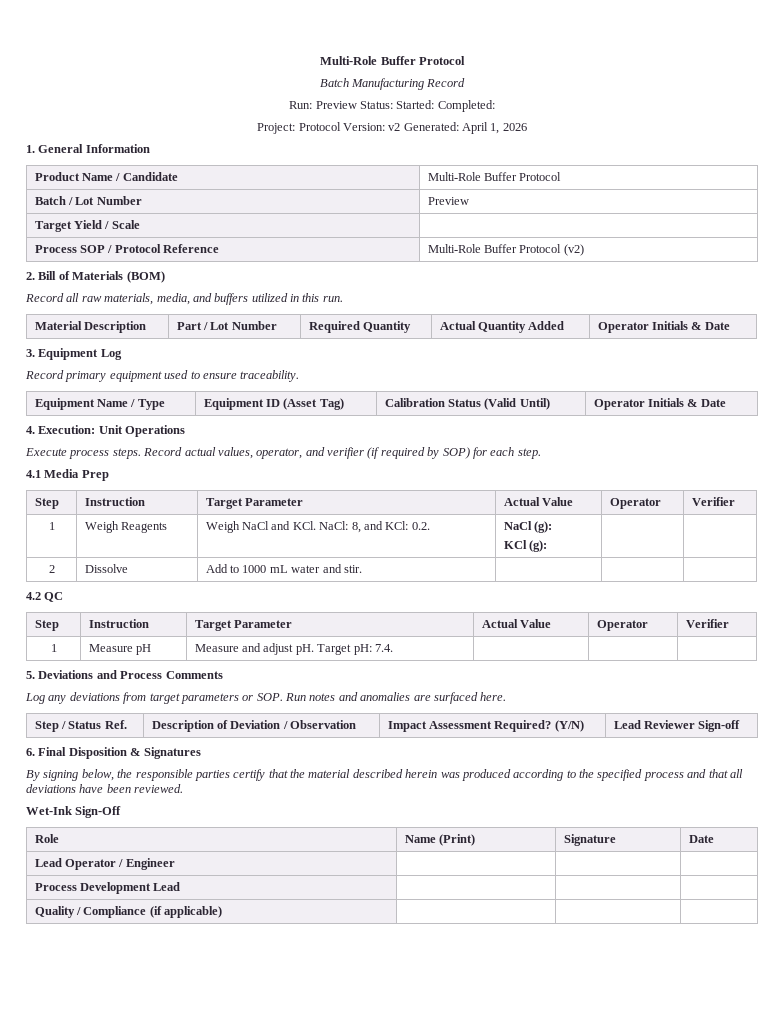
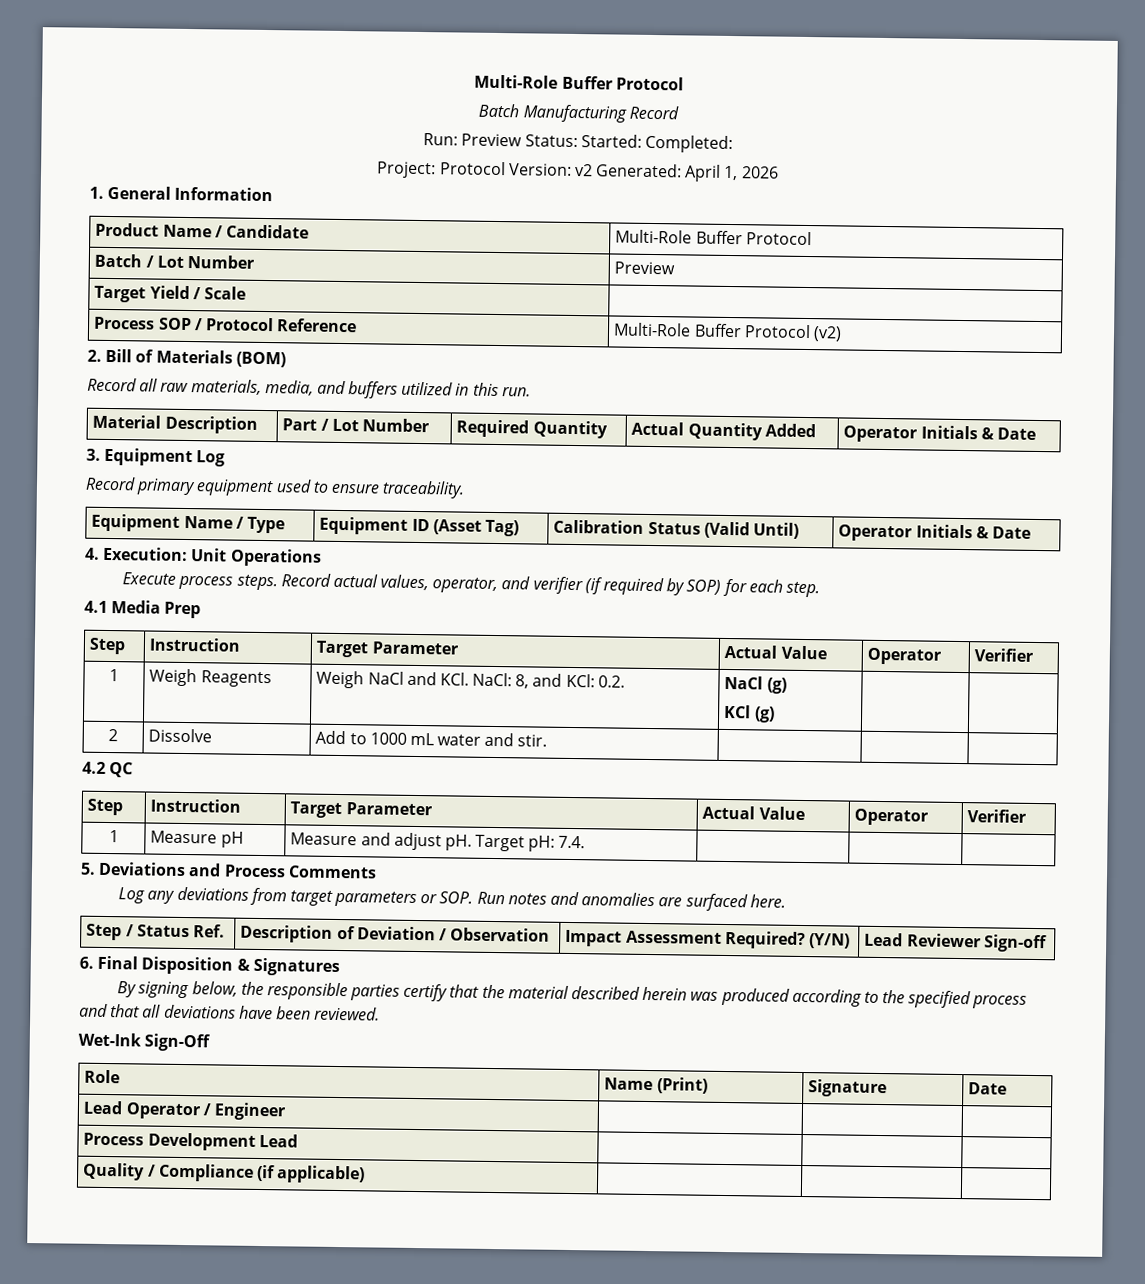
[534,521,553,533] (g): -> [766,677,787,694] (g)
[529,540,548,552] (g): -> [753,706,775,723] (g)

